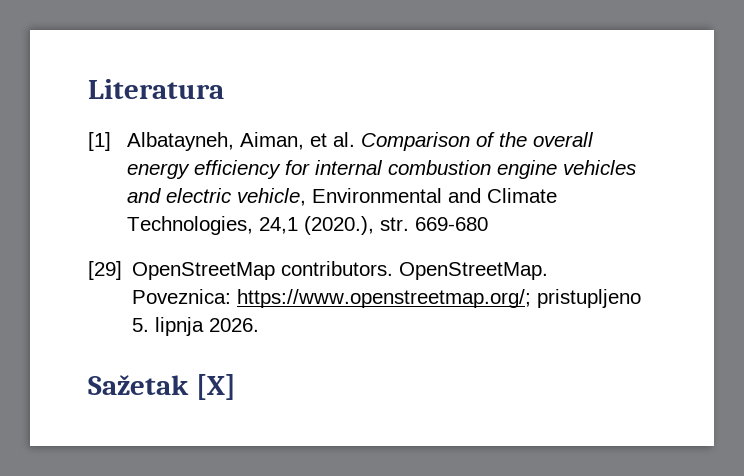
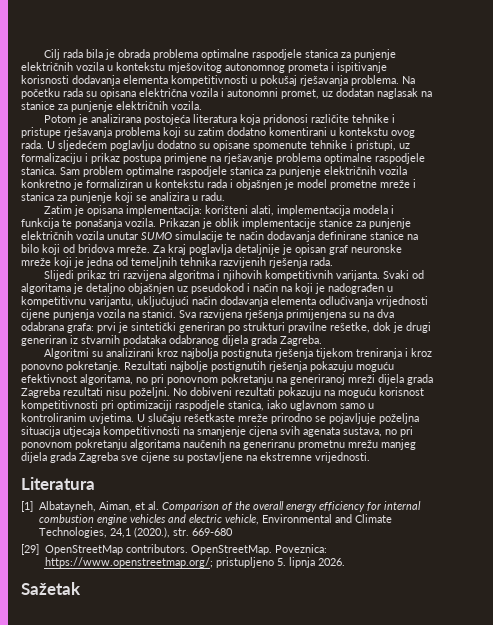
(88, 89) none -> [43,49,396,60] [21,62,387,73] [21,75,415,86] [21,88,432,99] [21,101,202,112] [43,114,395,125] [21,127,415,138] [21,140,410,151] [21,153,425,164] [21,166,407,177] [21,179,416,190] [21,192,225,203] [43,205,394,216] [21,218,411,229] [21,231,418,242] [21,244,402,255] [21,257,333,268] [43,270,424,281] [21,283,393,294] [21,296,428,307] [21,309,394,320] [21,322,431,333] [21,335,322,346] [43,348,432,359] [21,361,394,372] [21,374,433,385] [21,387,424,398] [21,400,374,411] [21,413,419,424] [21,426,413,437] [21,439,416,450] [21,452,370,463] Cilj rada bila je obrada problema optimalne raspodjele stanica za punjenje električnih vozila u kontekstu mješovitog autonomnog prometa i ispitivanje korisnosti dodavanja elementa kompetitivnosti u pokušaj rješavanja problema. Na početku rada su opisana električna vozila i autonomni promet, uz dodatan naglasak na stanice za punjenje električnih vozila. // Potom je analizirana postojeća literatura koja pridonosi različite tehnike i pristupe rješavanja problema koji su zatim dodatno komentirani u kontekstu ovog rada. U sljedećem poglavlju dodatno su opisane spomenute tehnike i pristupi, uz formalizaciju i prikaz postupa primjene na rješavanje problema optimalne raspodjele stanica. Sam problem optimalne raspodjele stanica za punjenje električnih vozila konkretno je formaliziran u kontekstu rada i objašnjen je model prometne mreže i stanica za punjenje koji se analizira u radu. // Zatim je opisana implementacija: korišteni alati, implementacija modela i funkcija te ponašanja vozila. Prikazan je oblik implementacije stanice za punjenje električnih vozila unutar SUMO simulacije te način dodavanja definirane stanice na bilo koji od bridova mreže. Za kraj poglavlja detaljnije je opisan graf neuronske mreže koji je jedna od temeljnih tehnika razvijenih rješenja rada. // Slijedi prikaz tri razvijena algoritma i njihovih kompetitivnih varijanta. Svaki od algoritama je detaljno objašnjen uz pseudokod i način na koji je nadograđen u kompetitivnu varijantu, uključujući način dodavanja elementa odlučivanja vrijednosti cijene punjenja vozila na stanici. Sva razvijena rješenja primijenjena su na dva odabrana grafa: prvi je sintetički generiran po strukturi pravilne rešetke, dok je drugi generiran iz stvarnih podataka odabranog dijela grada Zagreba. // Algoritmi su analizirani kroz najbolja postignuta rješenja tijekom treniranja i kroz ponovno pokretanje. Rezultati najbolje postignutih rješenja pokazuju moguću efektivnost algoritama, no pri ponovnom pokretanju na generiranoj mreži dijela grada Zagreba rezultati nisu poželjni. No dobiveni rezultati pokazuju na moguću korisnost kompetitivnosti pri optimizaciji raspodjele stanica, iako uglavnom samo u kontroliranim uvjetima. U slučaju rešetkaste mreže prirodno se pojavljuje poželjna situacija utjecaja kompetitivnosti na smanjenje cijena svih agenata sustava, no pri ponovnom pokretanju algoritama naučenih na generiranu prometnu mrežu manjeg dijela grada Zagreba sve cijene su postavljene na ekstremne vrijednosti. //
[195,374,236,400] [X] -> (81, 588) none

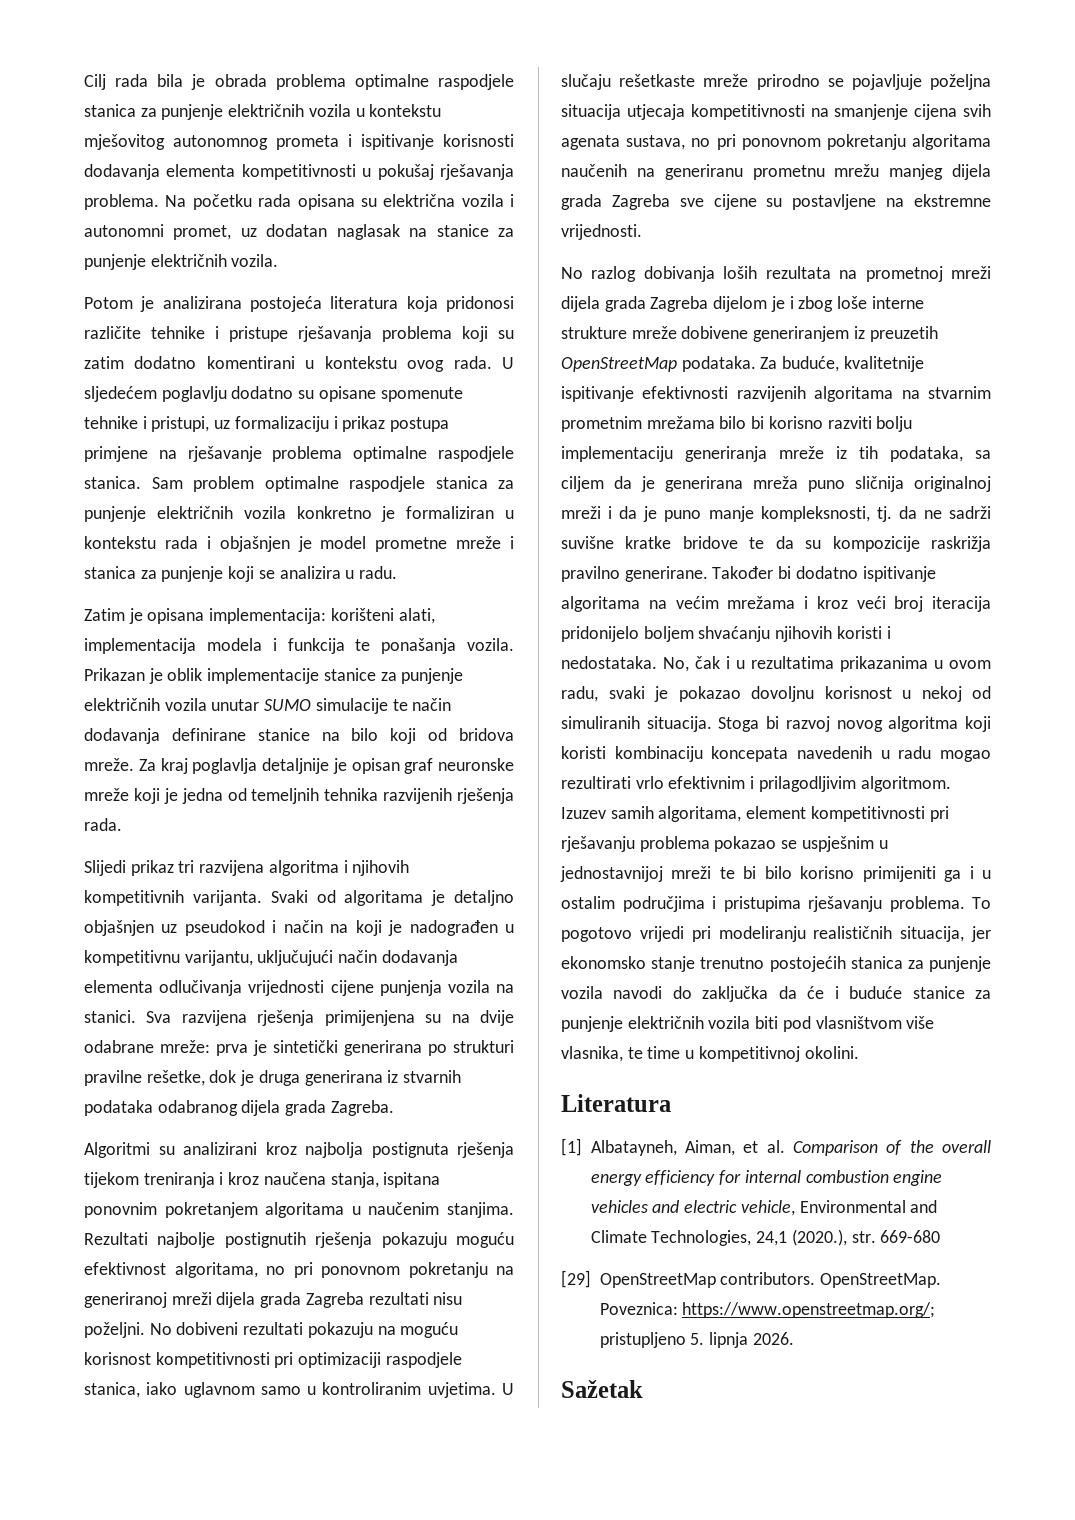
[86,88,136,99] su opisana -> [297,194,377,210] opisana su
[377,309,394,318] [21,322,116,333] dva odabrana grafa: prvi -> [480,1010,514,1026] [84,1040,248,1056] dvije odabrane mreže: prva
[179,322,225,333] generiran -> [344,1040,422,1056] generirana
[406,322,431,333] [21,335,67,346] drugi generiran -> [258,1070,383,1086] druga generirana
[21,361,121,372] ponovno pokretanje. -> [263,1172,441,1188] [84,1202,514,1218] naučena stanja, ispitana ponovnim pokretanjem algoritama u naučenim stanjima.
(370, 457) none -> [561,266,991,282] [561,296,924,312] [561,326,938,342] [561,356,924,372] [561,386,991,402] [561,416,913,432] [561,446,991,462] [561,476,991,492] [561,506,991,522] [561,536,991,552] [561,566,936,582] [561,596,991,612] [561,626,891,642] [561,656,991,672] [561,686,991,702] [561,716,991,732] [561,746,992,762] [561,776,951,792] [561,806,949,822] [561,836,888,852] [560,866,992,882] [561,896,991,912] [561,926,991,942] [561,956,992,972] [561,986,992,1002] [561,1016,935,1032] [561,1046,859,1062] // No razlog dobivanja loših rezultata na prometnoj mreži dijela grada Zagreba dijelom je i zbog loše interne strukture mreže dobivene generiranjem iz preuzetih OpenStreetMap podataka. Za buduće, kvalitetnije ispitivanje efektivnosti razvijenih algoritama na stvarnim prometnim mrežama bilo bi korisno razviti bolju implementaciju generiranja mreže iz tih podataka, sa ciljem da je generirana mreža puno sličnija originalnoj mreži i da je puno manje kompleksnosti, tj. da ne sadrži suvišne kratke bridove te da su kompozicije raskrižja pravilno generirane. Također bi dodatno ispitivanje algoritama na većim mrežama i kroz veći broj iteracija pridonijelo boljem shvaćanju njihovih koristi i nedostataka. No, čak i u rezultatima prikazanima u ovom radu, svaki je pokazao dovoljnu korisnost u nekoj od simuliranih situacija. Stoga bi razvoj novog algoritma koji koristi kombinaciju koncepata navedenih u radu mogao rezultirati vrlo efektivnim i prilagodljivim algoritmom. Izuzev samih algoritama, element kompetitivnosti pri rješavanju problema pokazao se uspješnim u jednostavnijoj mreži te bi bilo korisno primijeniti ga i u ostalim područjima i pristupima rješavanju problema. To pogotovo vrijedi pri modeliranju realističnih situacija, jer ekonomsko stanje trenutno postojećih stanica za punjenje vozila navodi do zaključka da će i buduće stanice za punjenje električnih vozila biti pod vlasništvom više vlasnika, te time u kompetitivnoj okolini.

